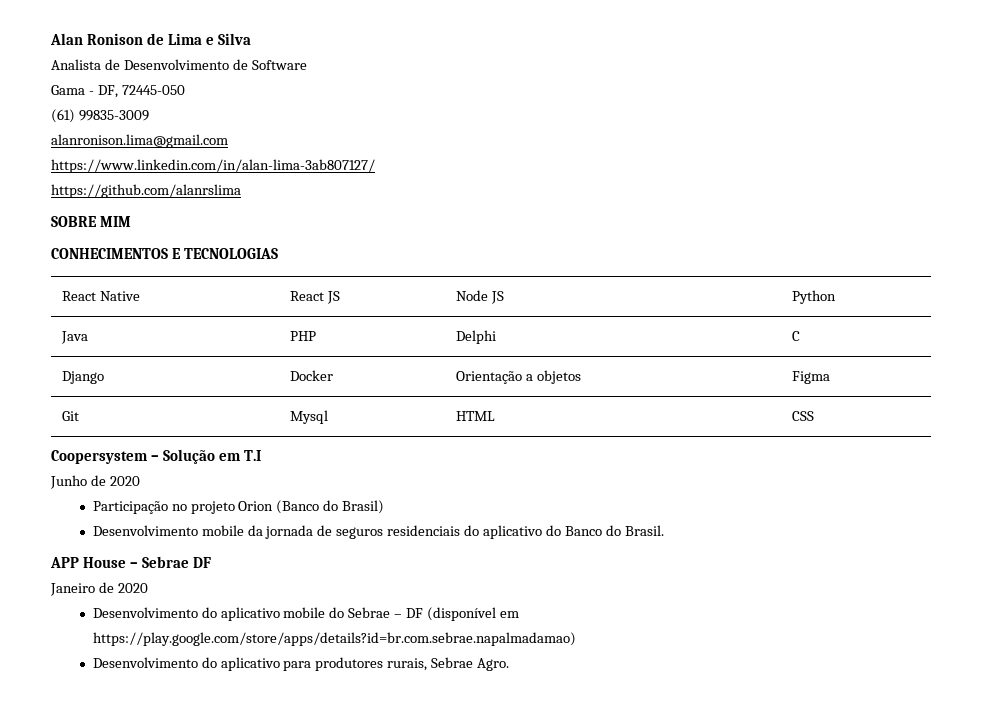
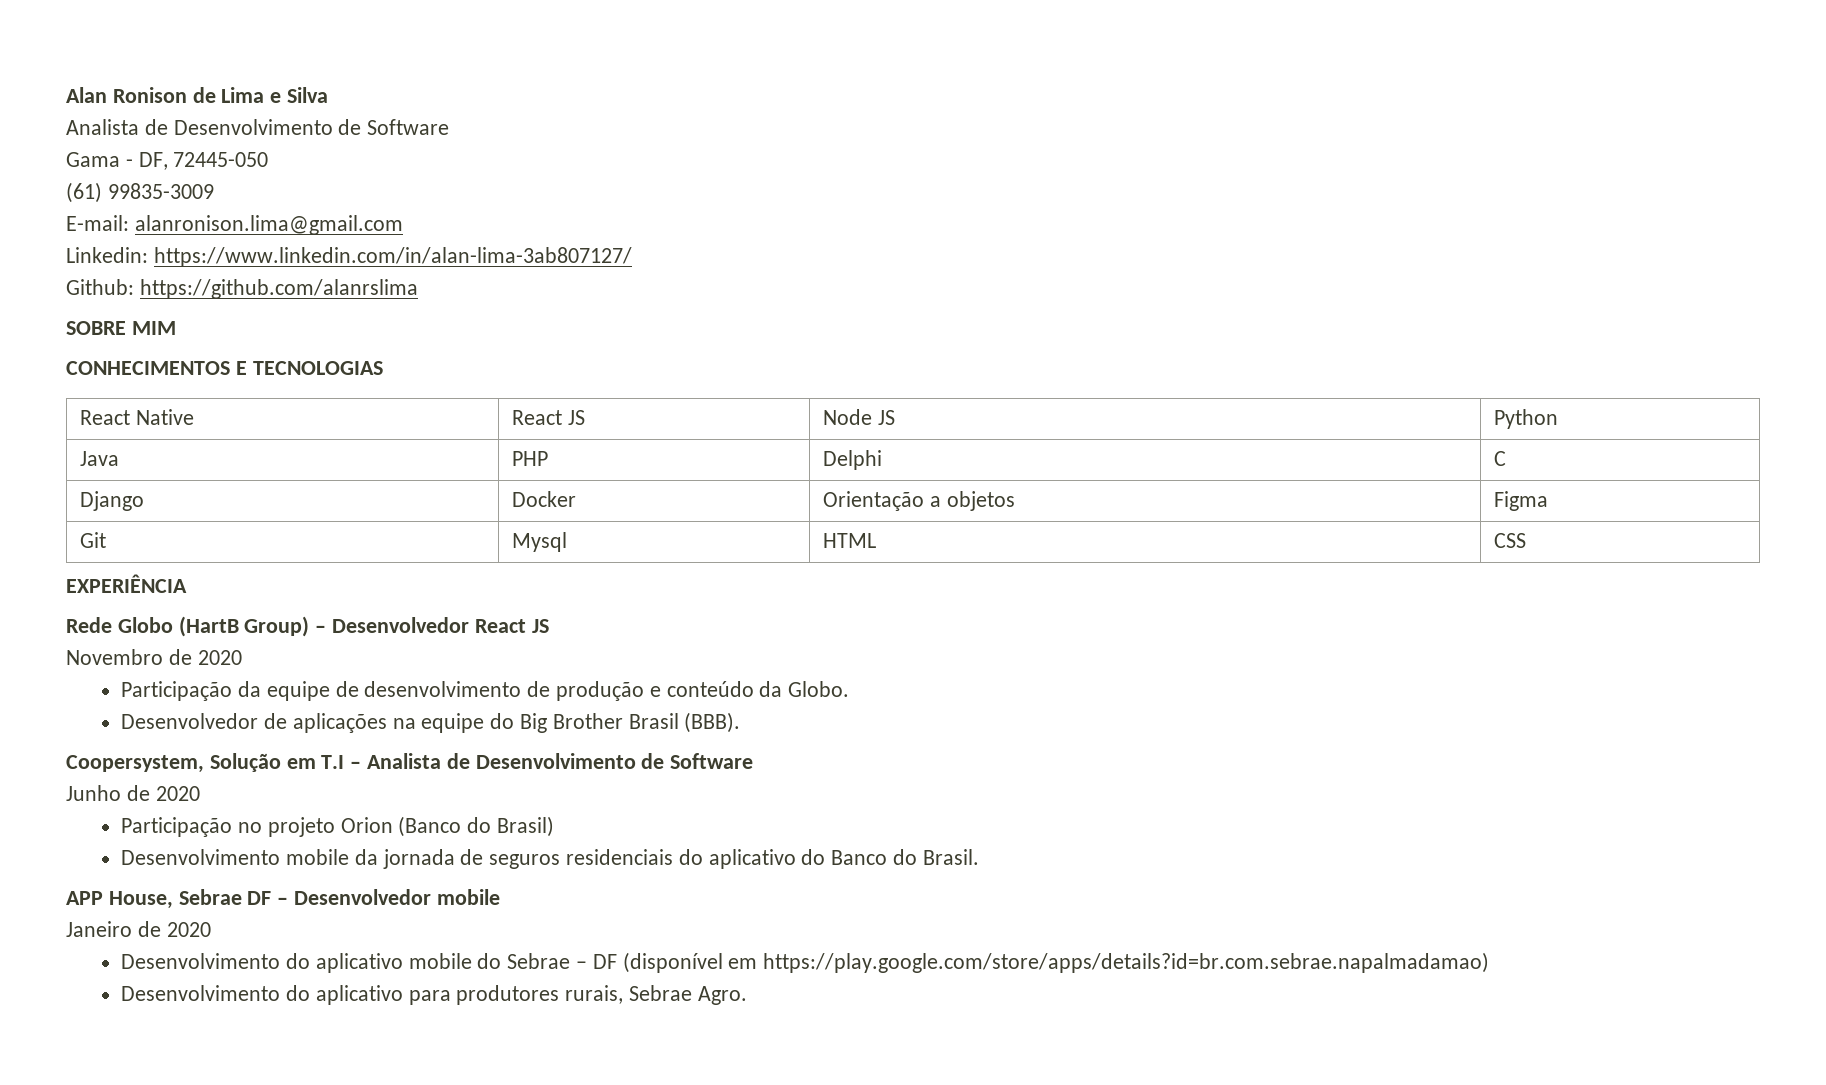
(149, 115) none -> [66,215,129,231] E-mail:
(228, 141) none -> [66,247,148,263] Linkedin:
(375, 166) none -> [66,279,134,295] Github:
[51,449,261,464] Coopersystem – Solução em T.I -> [66,574,187,593] [66,616,549,637] [66,649,242,665] [121,681,850,701] [121,712,741,733] [66,753,754,773] EXPERIÊNCIA // Rede Globo (HartB Group) – Desenvolvedor React JS // Novembro de 2020 // Participação da equipe de desenvolvimento de produção e conteúdo da Globo. // Desenvolvedor de aplicações na equipe do Big Brother Brasil (BBB). // Coopersystem, Solução em T.I – Analista de Desenvolvimento de Software
[82,557,138,568] House – -> [108,891,173,909] House,
(211, 562) none -> [277,889,500,905] – Desenvolvedor mobile

